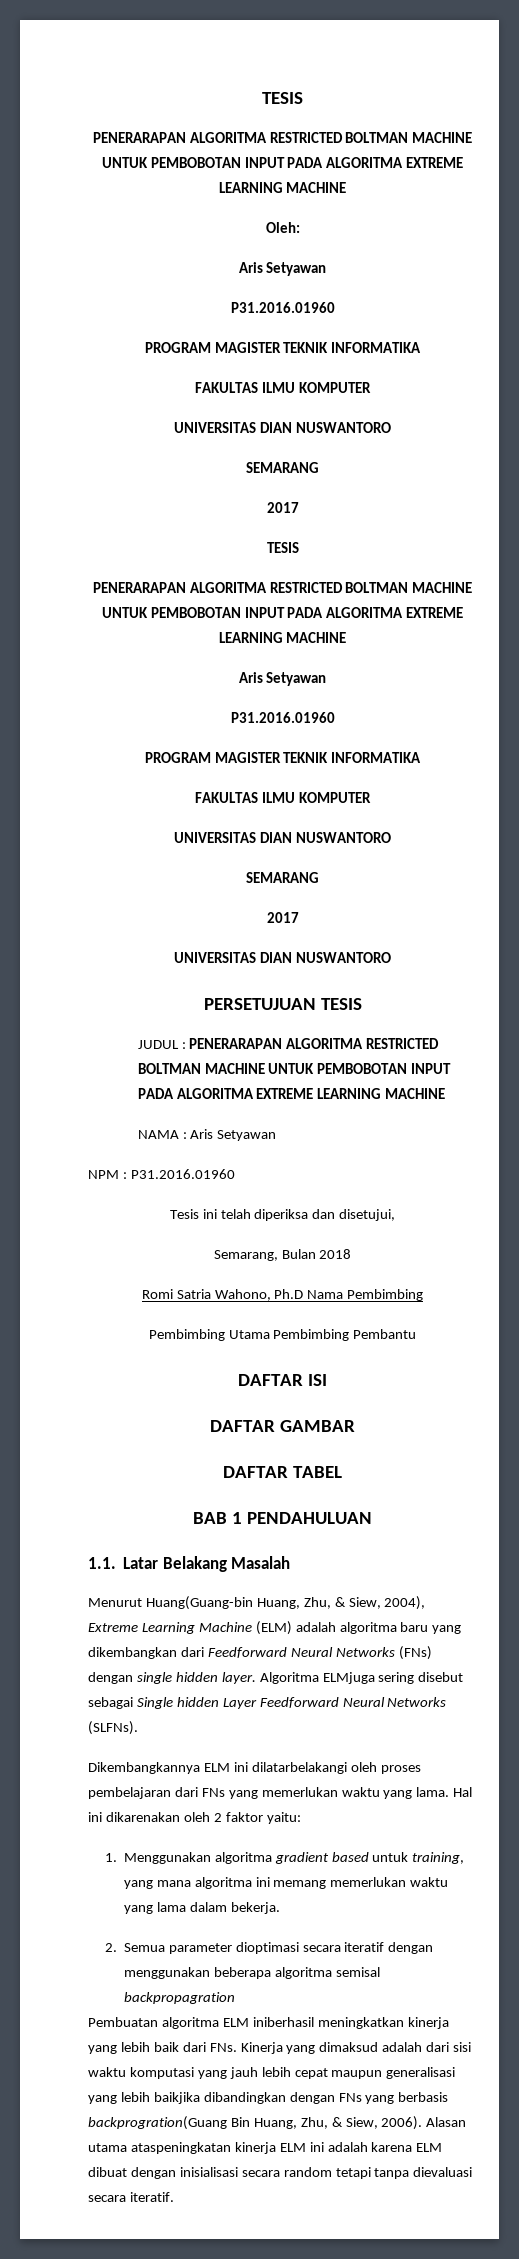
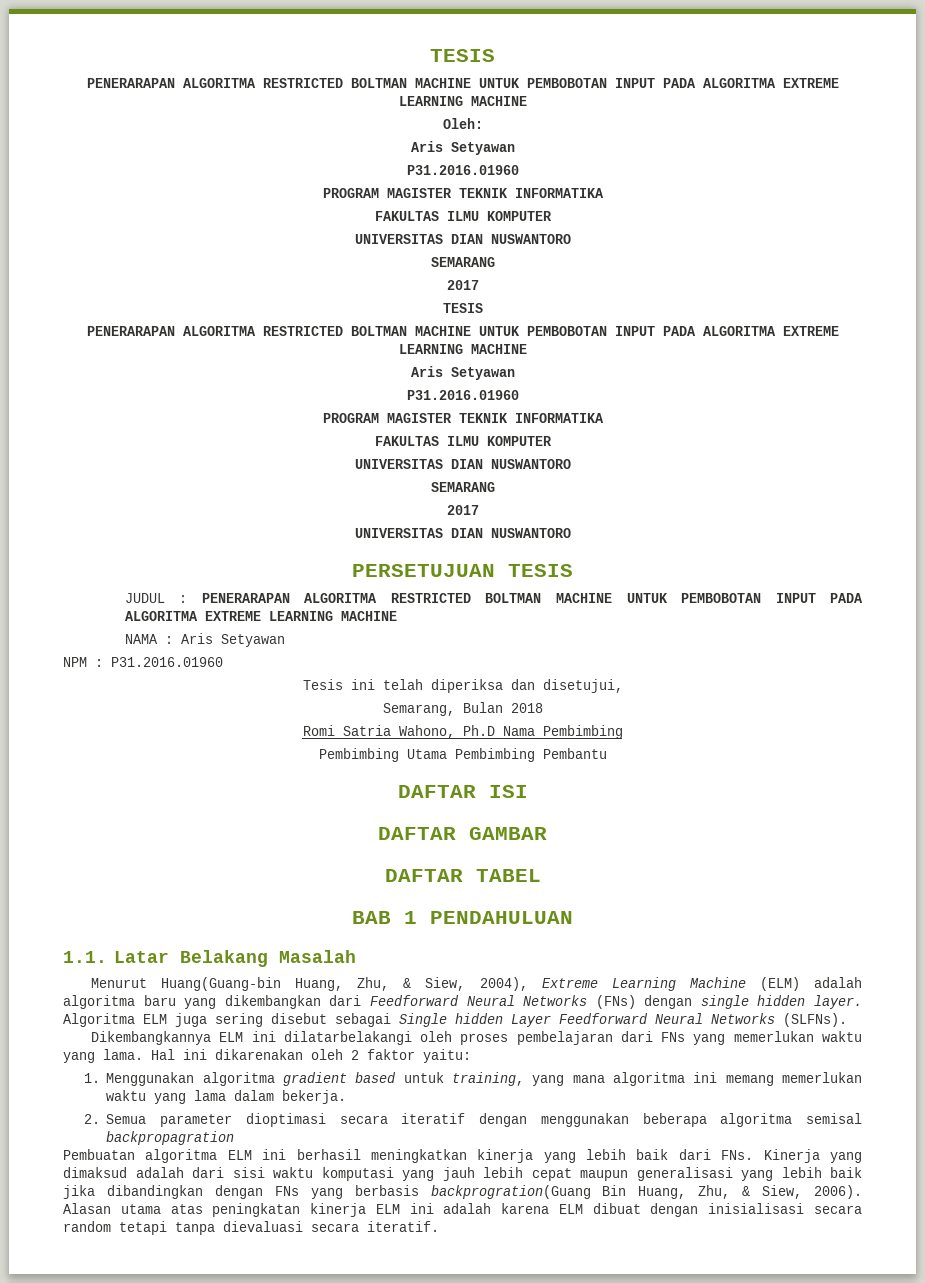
[322,1672,375,1684] ELMjuga -> [143,1013,207,1027] ELM juga
[252,2017,314,2027] iniberhasil -> [262,1149,361,1160] ini berhasil
[153,2092,200,2104] baikjika -> [830,1167,862,1178] [63,1185,95,1199] baik jika
[130,2142,231,2154] ataspeningkatan -> [170,1203,301,1217] atas peningkatan

